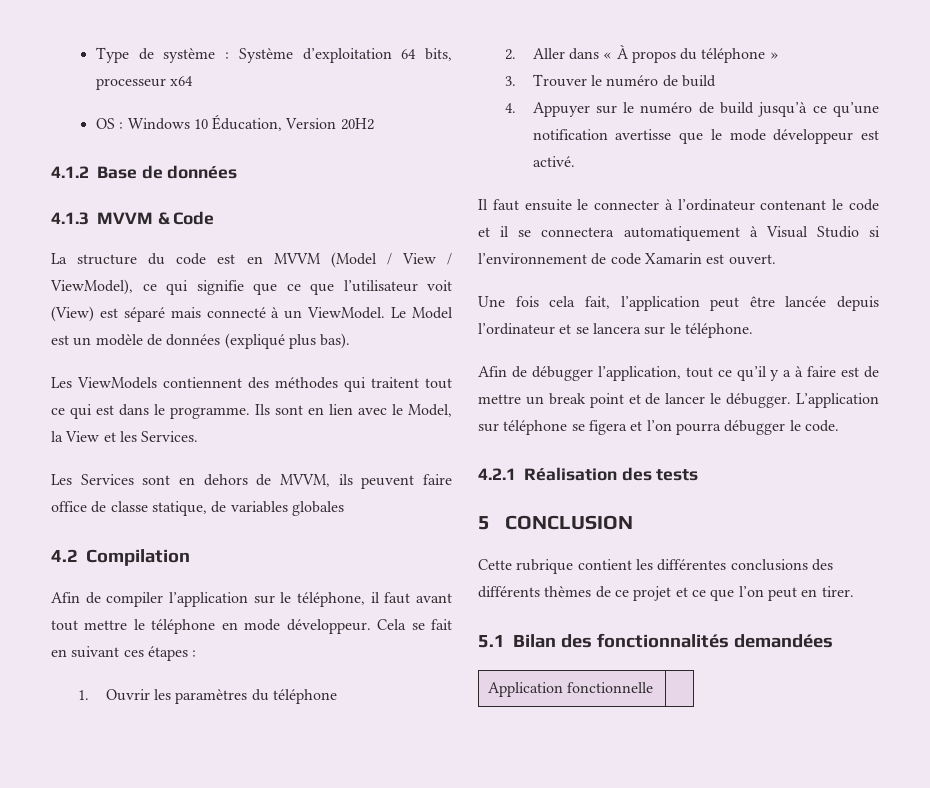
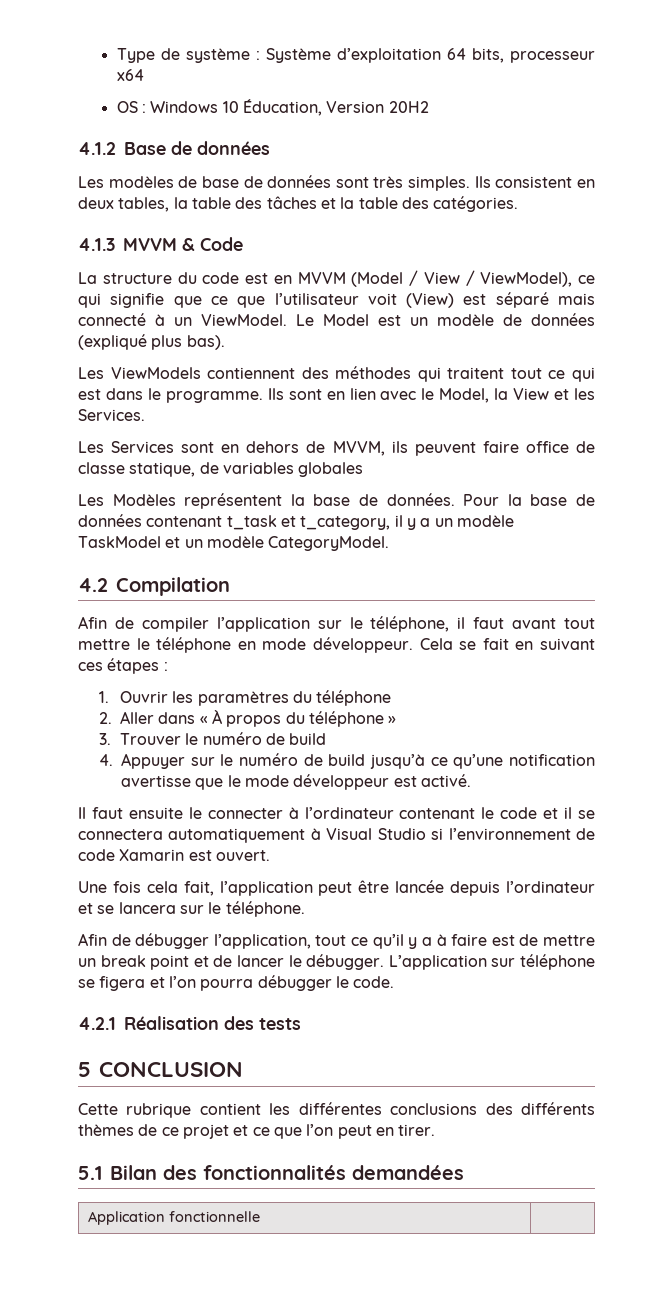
(238, 172) none -> [78,175,595,191] [78,196,519,212] // Les modèles de base de données sont très simples. Ils consistent en deux tables, la table des tâches et la table des catégories.
(344, 508) none -> [78,493,596,509] [78,514,514,530] [78,536,390,551] // Les Modèles représentent la base de données. Pour la base de données contenant t_task et t_category, il y a un modèle TaskModel et un modèle CategoryModel.

